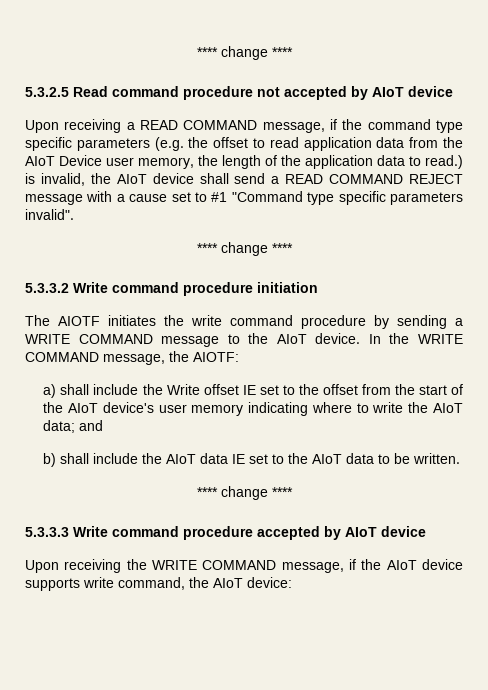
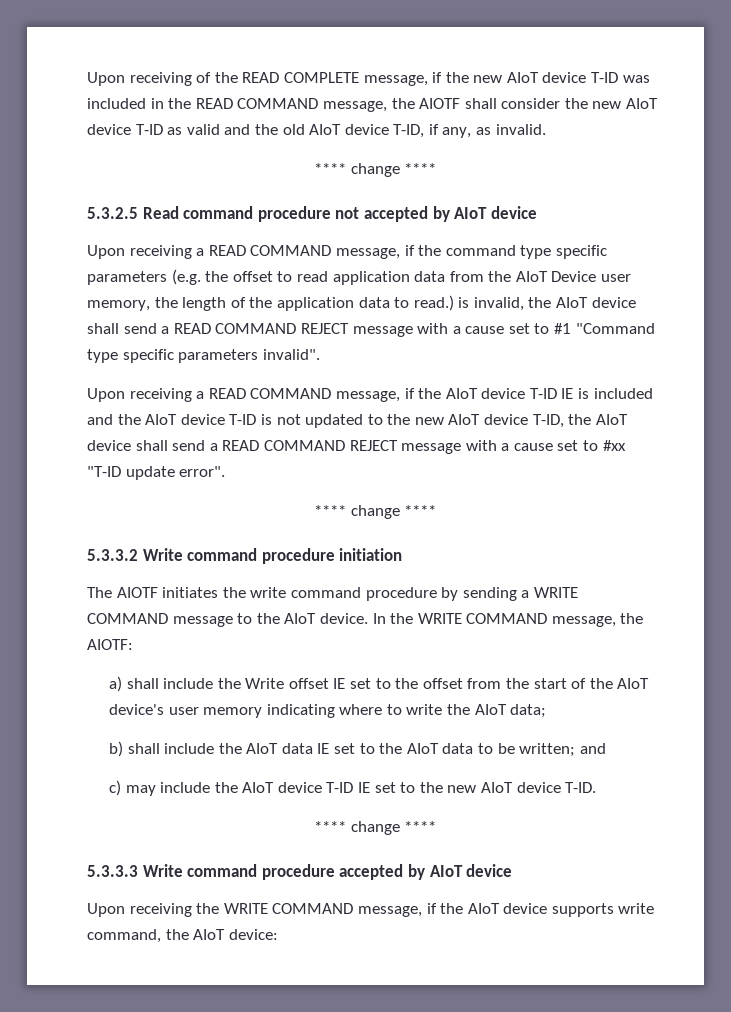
(196, 52) none -> [87,72,650,86] [87,98,659,112] [87,124,546,138] Upon receiving of the READ COMPLETE message, if the new AIoT device T-ID was included in the READ COMMAND message, the AIOTF shall consider the new AIoT device T-ID as valid and the old AIoT device T-ID, if any, as invalid. //
(74, 214) none -> [87,388,653,402] [87,414,628,428] [87,440,626,454] [87,466,226,480] // Upon receiving a READ COMMAND message, if the AIoT device T-ID IE is included and the AIoT device T-ID is not updated to the new AIoT device T-ID, the AIoT device shall send a READ COMMAND REJECT message with a cause set to #xx "T-ID update error".
[79,420,104,431] and -> (547, 711) none
[413,453,461,464] written. -> [519,743,606,757] [108,780,597,796] written; and // c) may include the AIoT device T-ID IE set to the new AIoT device T-ID.

